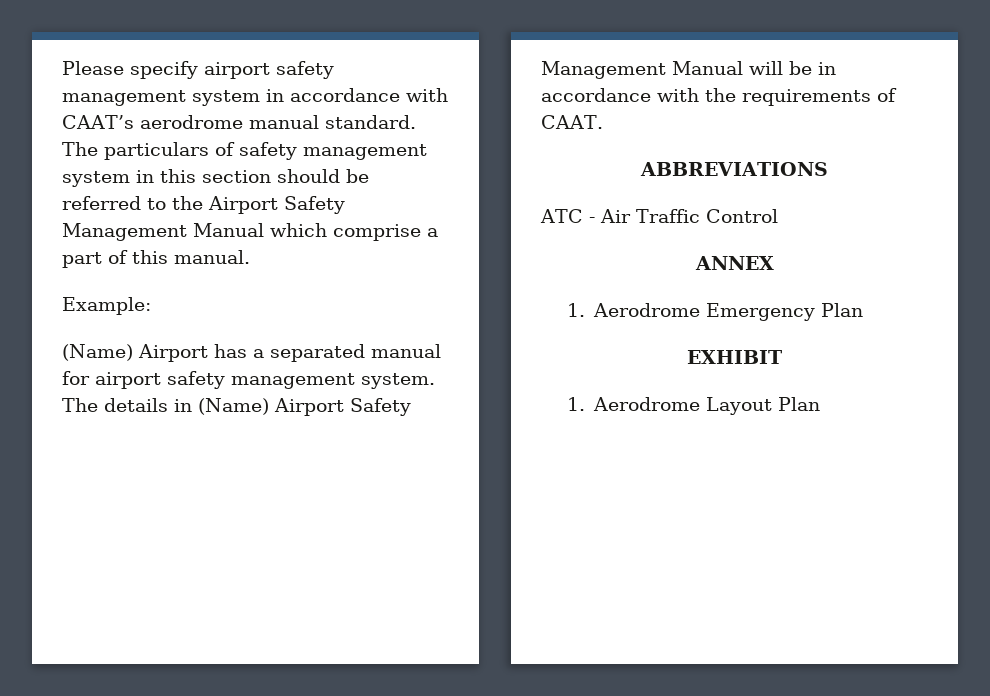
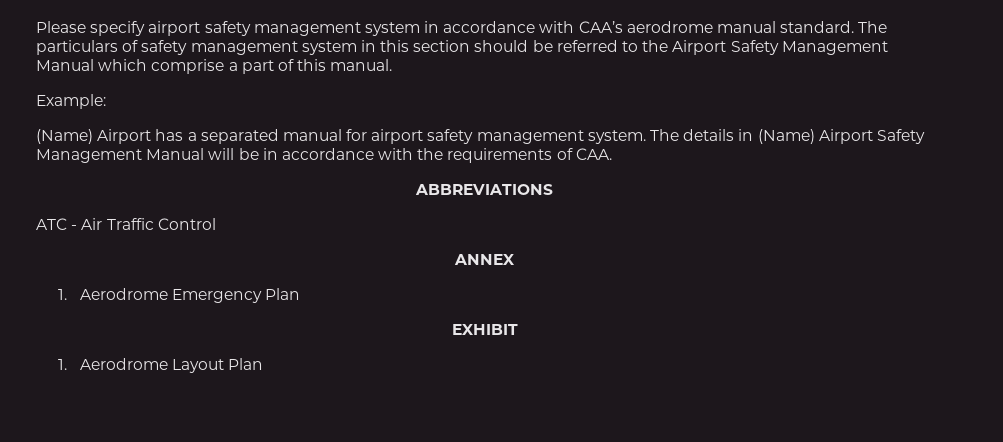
[62,115,134,129] CAAT’s -> [578,21,623,33] CAA’s
[541,115,603,129] CAAT. -> [575,148,612,160] CAA.

